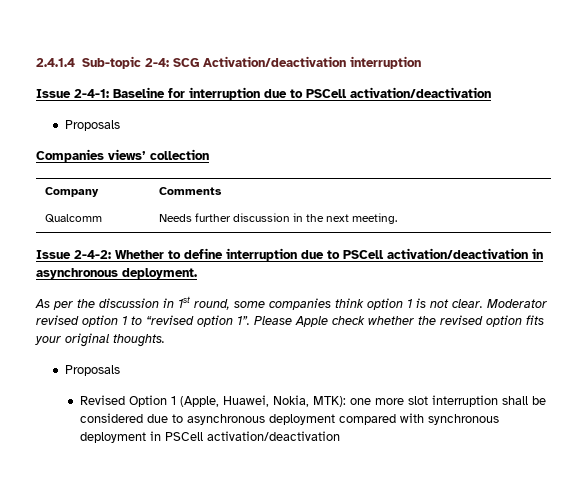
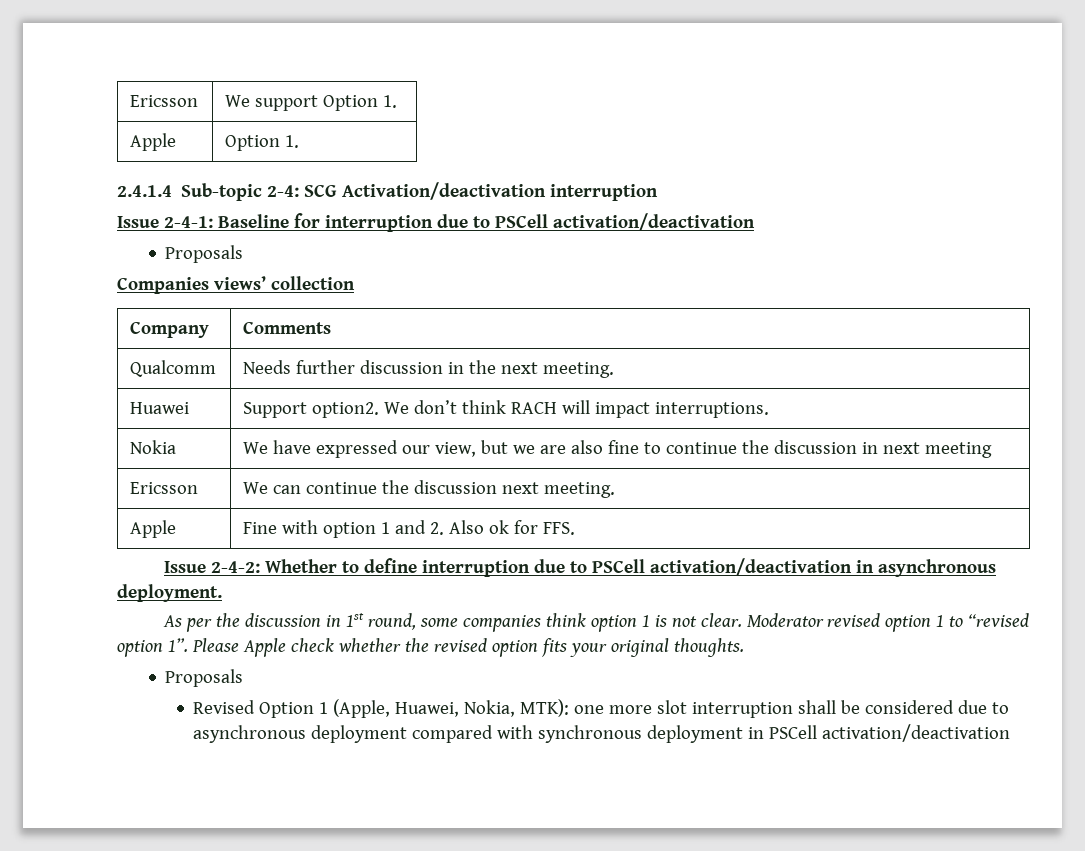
(36, 62) none -> [130,95,199,107] [225,95,398,111] [130,133,177,151] [225,135,300,151] Ericsson | We support Option 1. // Apple | Option 1. //
(398, 218) none -> [130,402,190,414] [243,400,770,418] [130,440,177,454] [243,440,993,458] [130,482,199,494] [243,480,616,498] [130,520,177,538] [243,520,576,538] // Huawei | Support option2. We don’t think RACH will impact interruptions. // Nokia | We have expressed our view, but we are also fine to continue the discussion in next meeting // Ericsson | We can continue the discussion next meeting. // Apple | Fine with option 1 and 2. Also ok for FFS.

